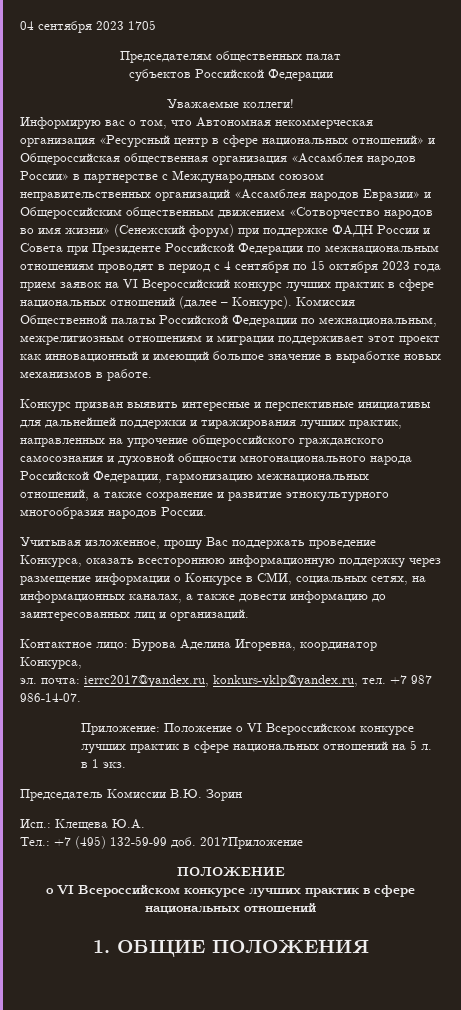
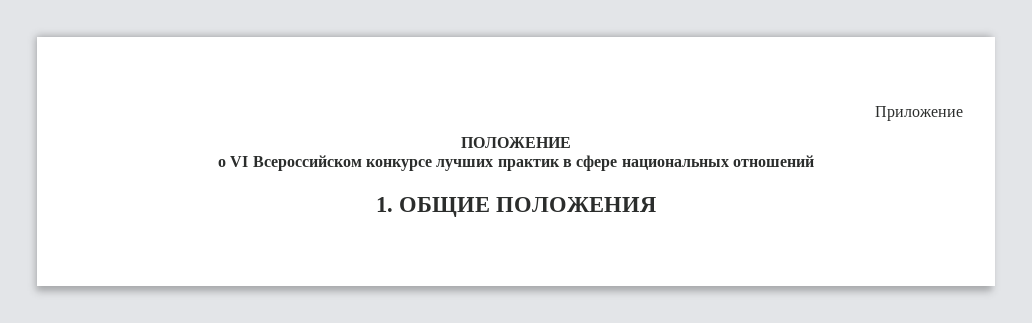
[20,20,156,33] [120,51,341,63] [128,69,333,82] [167,99,294,109] [20,117,373,130] [20,135,435,148] [20,153,416,165] [20,170,324,184] [20,189,431,201] [20,207,433,219] [20,224,430,238] [20,243,439,255] [20,260,441,273] [20,279,434,292] [20,296,355,310] [20,315,437,327] [20,335,440,345] [20,351,441,363] [20,369,152,381] [20,399,431,412] [20,417,402,430] [20,435,384,448] [20,453,412,466] [20,471,369,483] [20,489,389,502] [20,507,207,519] [20,537,376,550] [20,555,441,568] [20,572,426,586] [20,591,386,603] [20,609,249,621] [20,639,377,652] [20,657,82,670] [20,675,432,687] [20,693,81,702] [81,723,415,736] [81,740,433,754] [81,759,127,768] [20,789,242,801] [20,819,145,830] [20,836,303,849] 04 сентября 2023 1705 // Председателям общественных палат // субъектов Российской Федерации // Уважаемые коллеги! // Информирую вас о том, что Автономная некоммерческая организация «Ресурсный центр в сфере национальных отношений» и Общероссийская общественная организация «Ассамблея народов России» в партнерстве с Международным союзом неправительственных организаций «Ассамблея народов Евразии» и Общероссийским общественным движением «Сотворчество народов во имя жизни» (Сенежский форум) при поддержке ФАДН России и Совета при Президенте Российской Федерации по межнациональным отношениям проводят в период с 4 сентября по 15 октября 2023 года прием заявок на VI Всероссийский конкурс лучших практик в сфере национальных отношений (далее – Конкурс). Комиссия Общественной палаты Российской Федерации по межнациональным, межрелигиозным отношениям и миграции поддерживает этот проект как инновационный и имеющий большое значение в выработке новых механизмов в работе. // Конкурс призван выявить интересные и перспективные инициативы для дальнейшей поддержки и тиражирования лучших практик, направленных на упрочение общероссийского гражданского самосознания и духовной общности многонационального народа Российской Федерации, гармонизацию межнациональных отношений, а также сохранение и развитие этнокультурного многообразия народов России. // Учитывая изложенное, прошу Вас поддержать проведение Конкурса, оказать всестороннюю информационную поддержку через размещение информации о Конкурсе в СМИ, социальных сетях, на информационных каналах, а также довести информацию до заинтересованных лиц и организаций. // Контактное лицо: Бурова Аделина Игоревна, координатор Конкурса, // эл. почта: ierrc2017@yandex.ru, konkurs-vklp@yandex.ru, тел. +7 987 986-14-07. // Приложение: Положение о VI Всероссийском конкурсе лучших практик в сфере национальных отношений на 5 л. в 1 экз. // Председатель Комиссии В.Ю. Зорин // Исп.: Клещева Ю.А. // Тел.: +7 (495) 132-59-99 доб. 2017Приложение -> [875,106,963,121] Приложение

